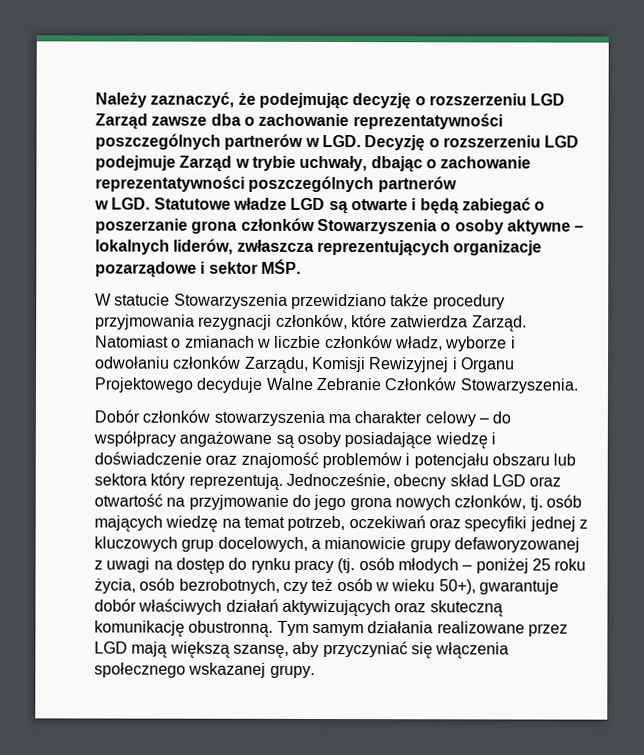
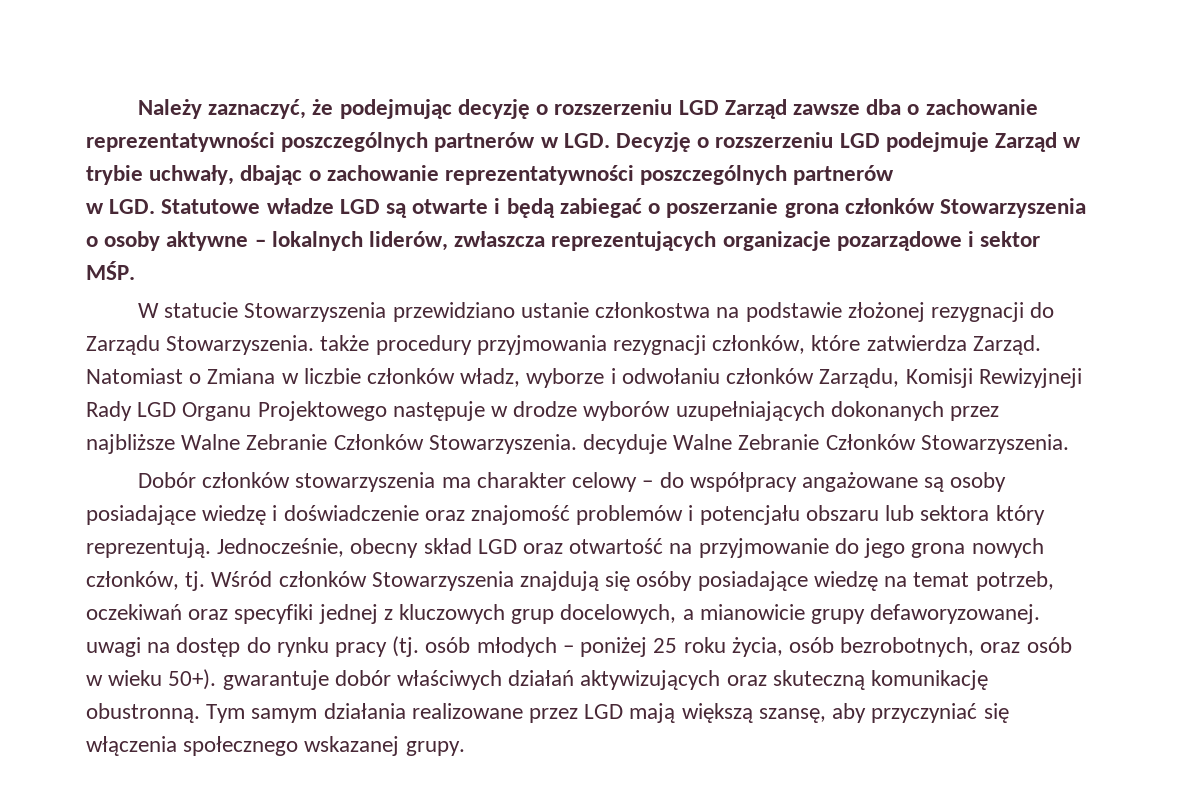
(387, 301) none -> [520,302,1055,322] [86,335,315,355] ustanie członkostwa na podstawie złożonej rezygnacji do Zarządu Stowarzyszenia.
[184,335,255,348] zmianach -> [207,368,276,384] Zmiana
[369,357,515,373] [94,377,193,393] Rewizyjnej i Organu Projektowego -> [978,368,1082,388] [86,401,1000,421] [86,434,577,454] Rewizyjneji Rady LGD Organu Projektowego następuje w drodze wyborów uzupełniających dokonanych przez najbliższe Walne Zebranie Członków Stowarzyszenia.
[545,494,582,508] [94,515,163,532] osób mających -> [211,571,808,591] Wśród członków Stowarzyszenia znajdują się osóby posiadające
[453,537,580,553] [94,560,103,570] defaworyzowanej z -> [870,604,1041,624] defaworyzowanej.
[282,578,334,594] czy też -> [980,642,1021,653] oraz
[438,579,476,595] 50+), -> [168,669,217,690] 50+).

